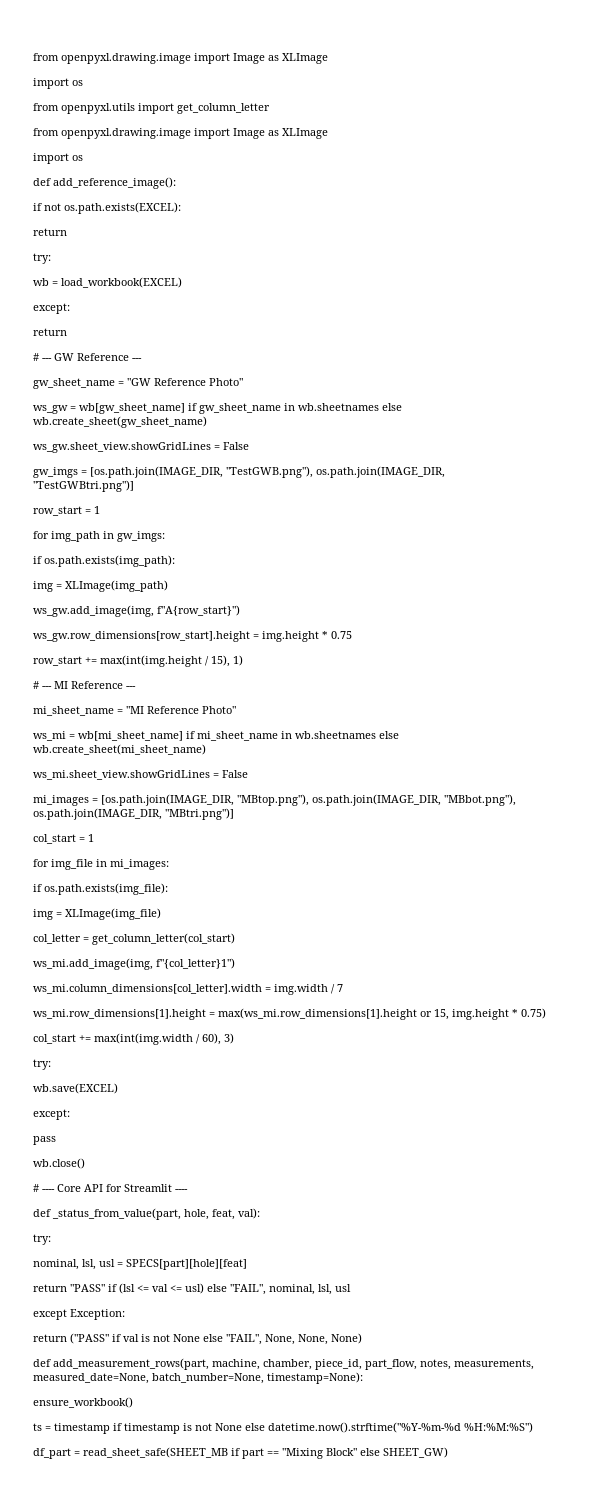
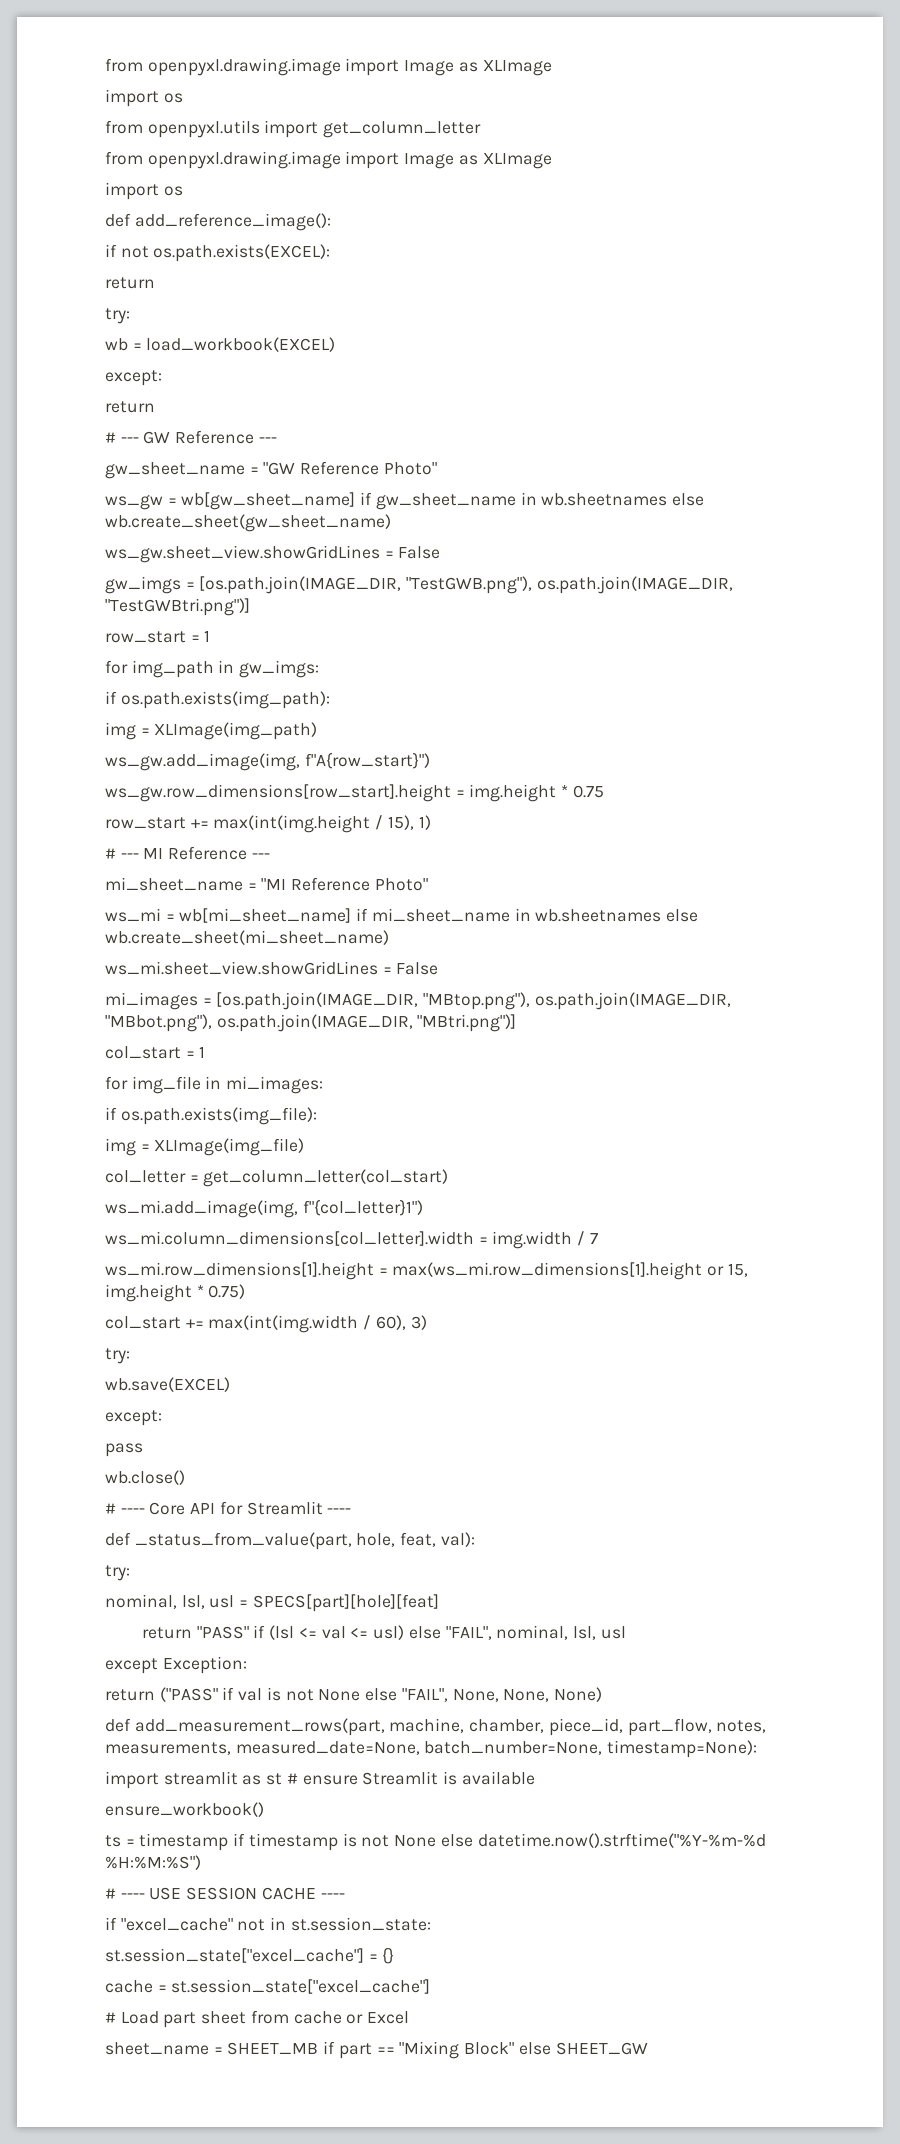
(363, 1378) none -> [105,1771,535,1789] // import streamlit as st # ensure Streamlit is available
[33,1447,228,1459] df_part = read_sheet_safe(SHEET_MB -> [105,1887,345,1900] [105,1917,431,1931] [105,1947,395,1964] [105,1979,431,1994] [105,2010,410,2028] [105,2042,319,2055] # ---- USE SESSION CACHE ---- // if "excel_cache" not in st.session_state: // st.session_state["excel_cache"] = {} // cache = st.session_state["excel_cache"] // # Load part sheet from cache or Excel // sheet_name = SHEET_MB
[383,1447,448,1458] SHEET_GW) -> [555,2042,648,2055] SHEET_GW

